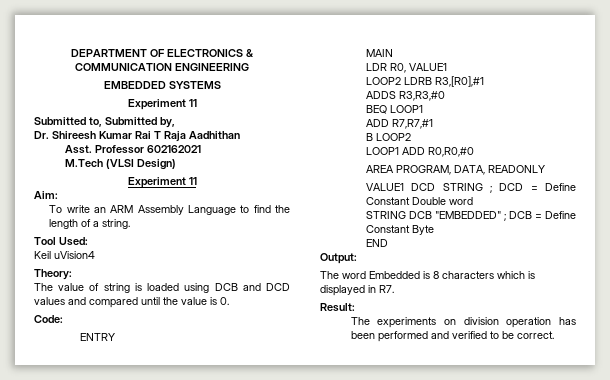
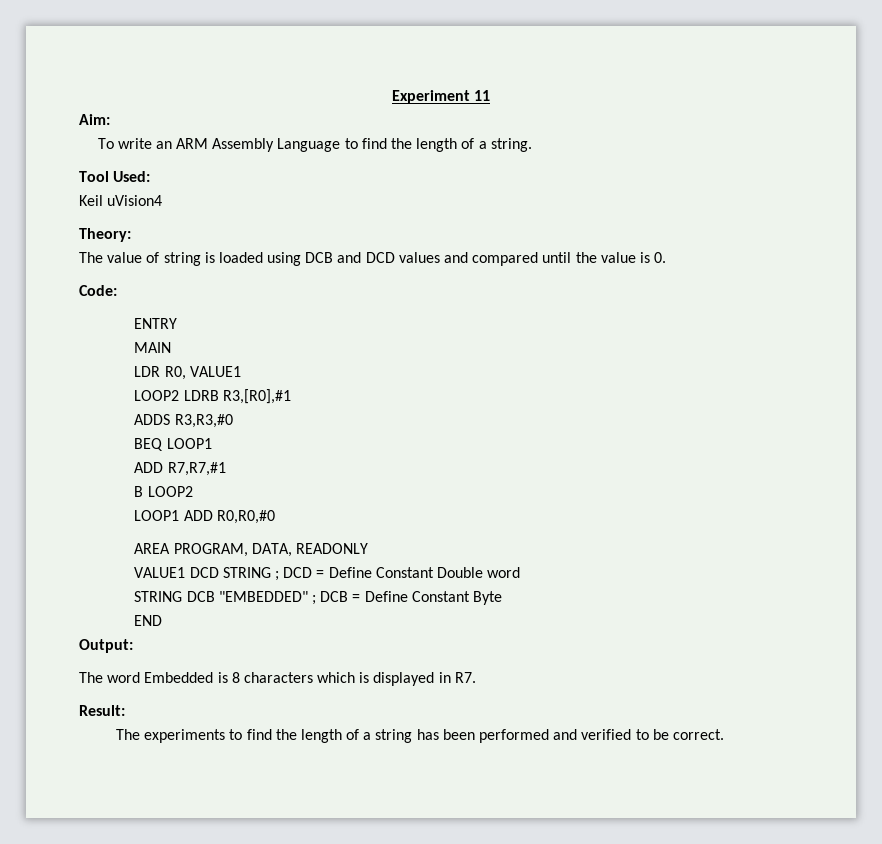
[71,49,254,57] [75,63,249,71] [103,81,221,89] [127,99,197,110] [34,117,175,128] [34,131,240,142] [64,145,201,154] [64,159,176,170] DEPARTMENT OF ELECTRONICS & COMMUNICATION ENGINEERING // EMBEDDED SYSTEMS // Experiment 11 // Submitted to, Submitted by, // Dr. Shireesh Kumar Rai T Raja Aadhithan // Asst. Professor 602162021 // M.Tech (VLSI Design) // -> (391, 97) none
[443,317,552,328] on division operation -> [229,729,413,743] to find the length of a string

